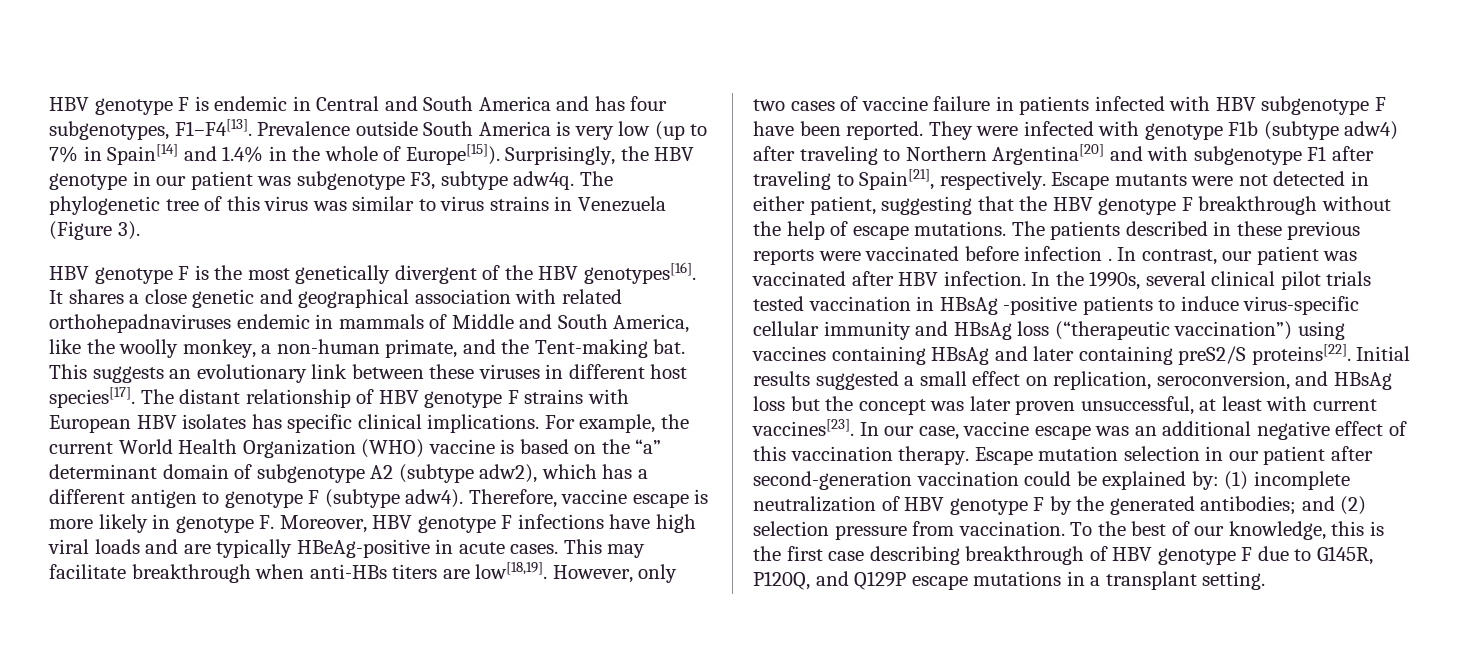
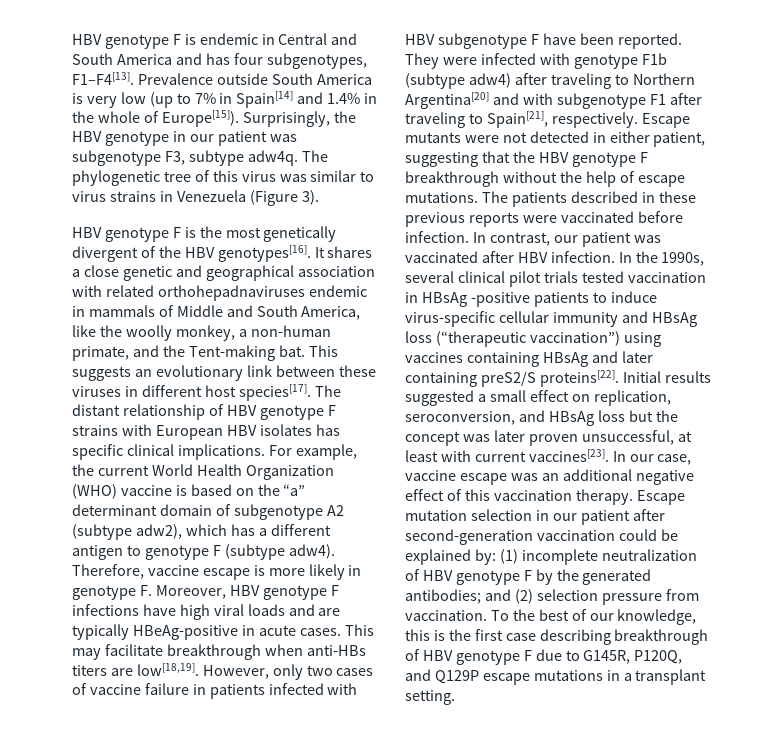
[1024,246,1112,261] infection . -> [405,231,469,243] infection.

